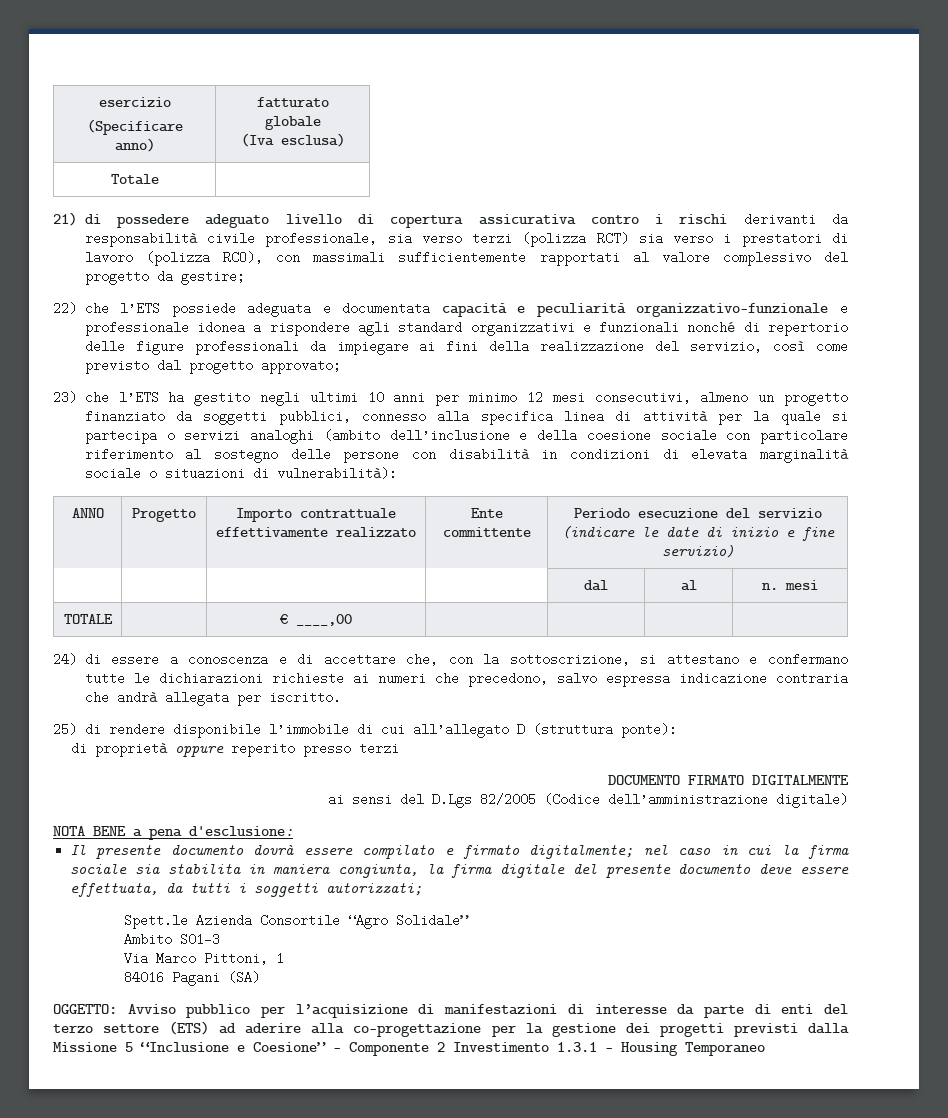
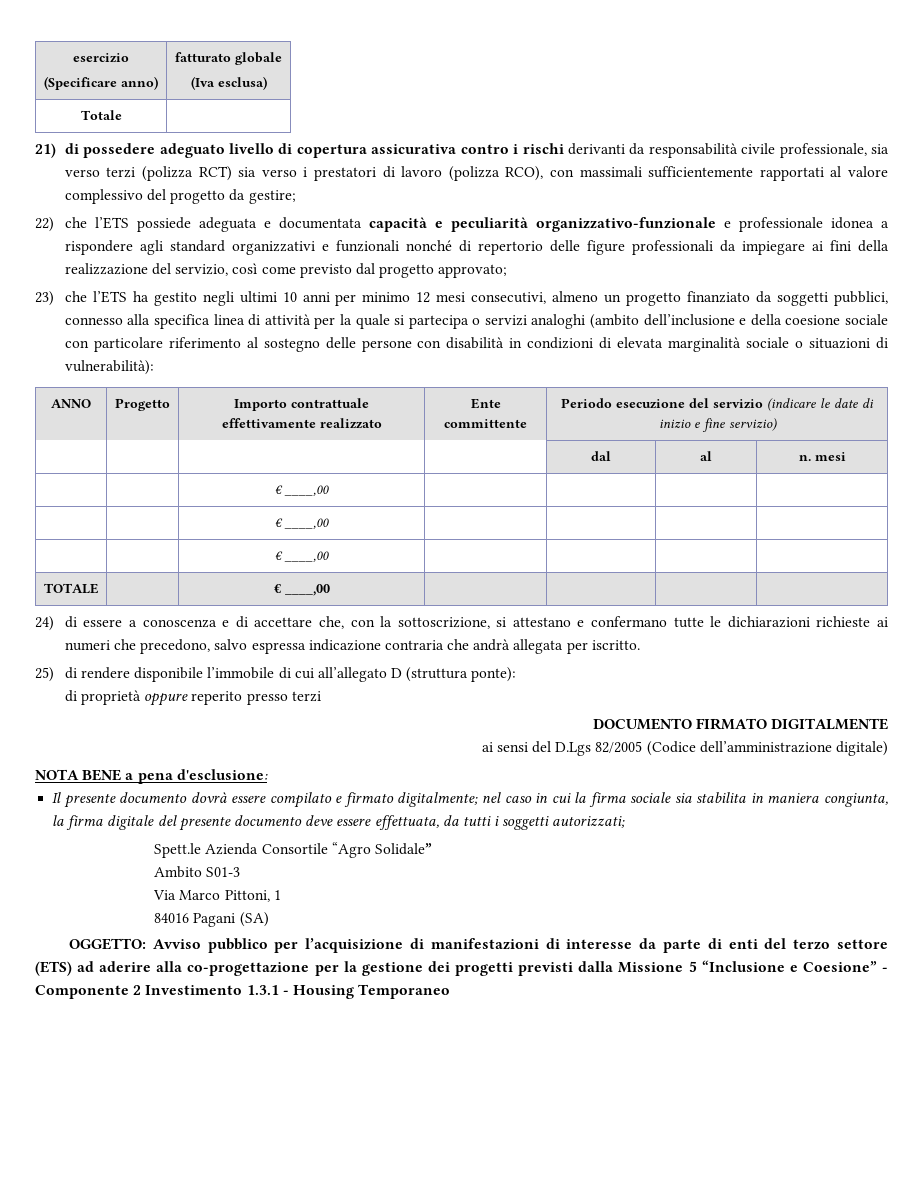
(818, 585) none -> [275,485,329,496] [275,518,329,529] [275,551,329,562] // | | € ____,00 | | | | // | | € ____,00 | | | | // | | € ____,00 | | | |

